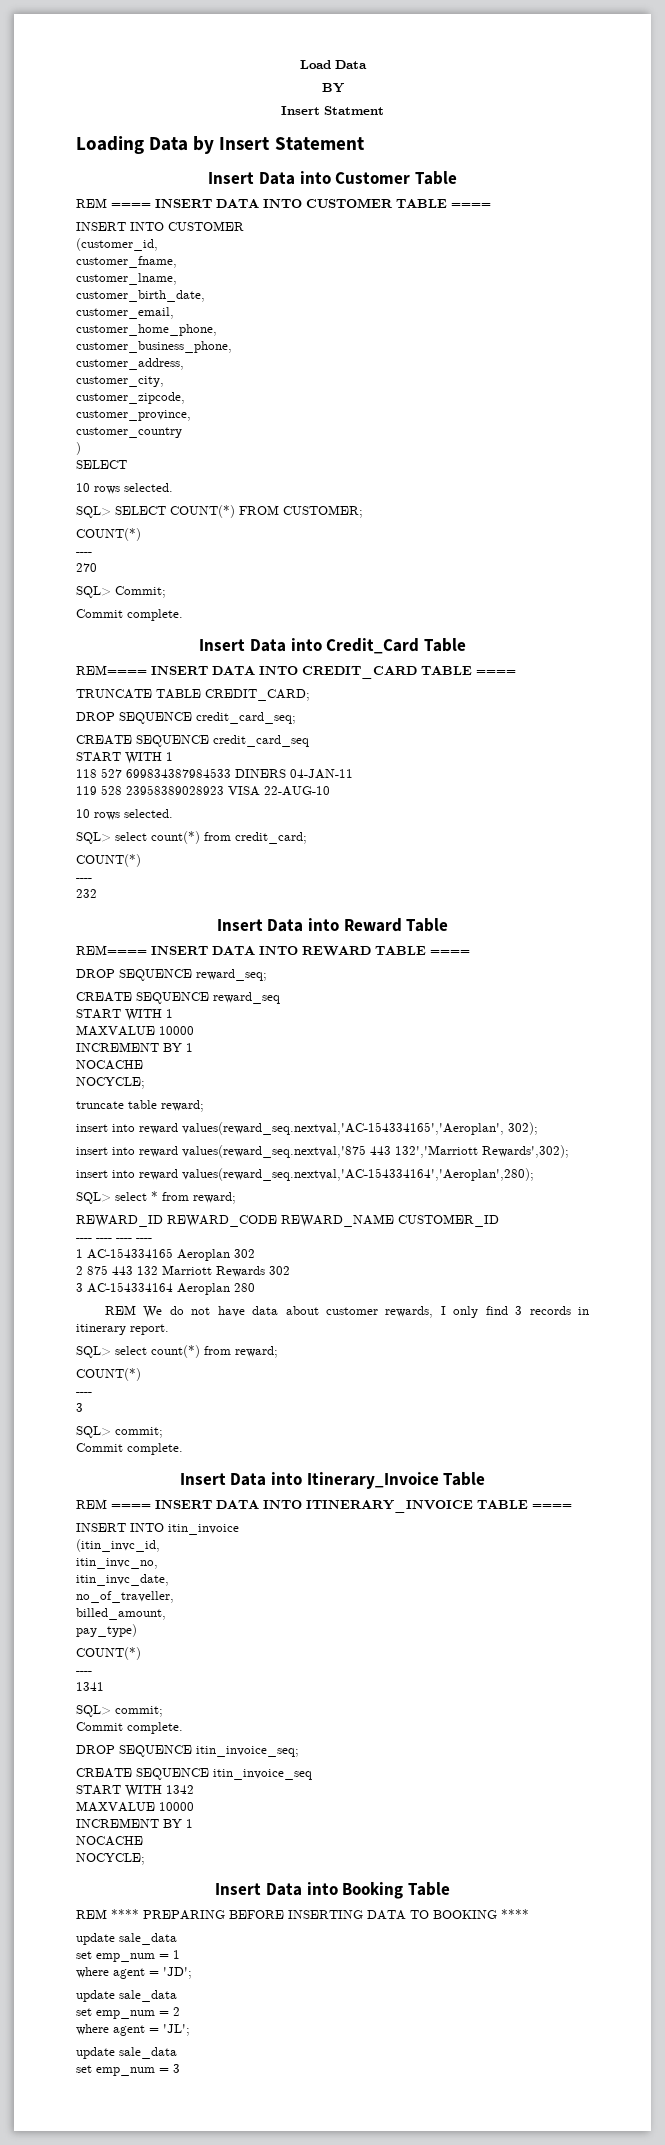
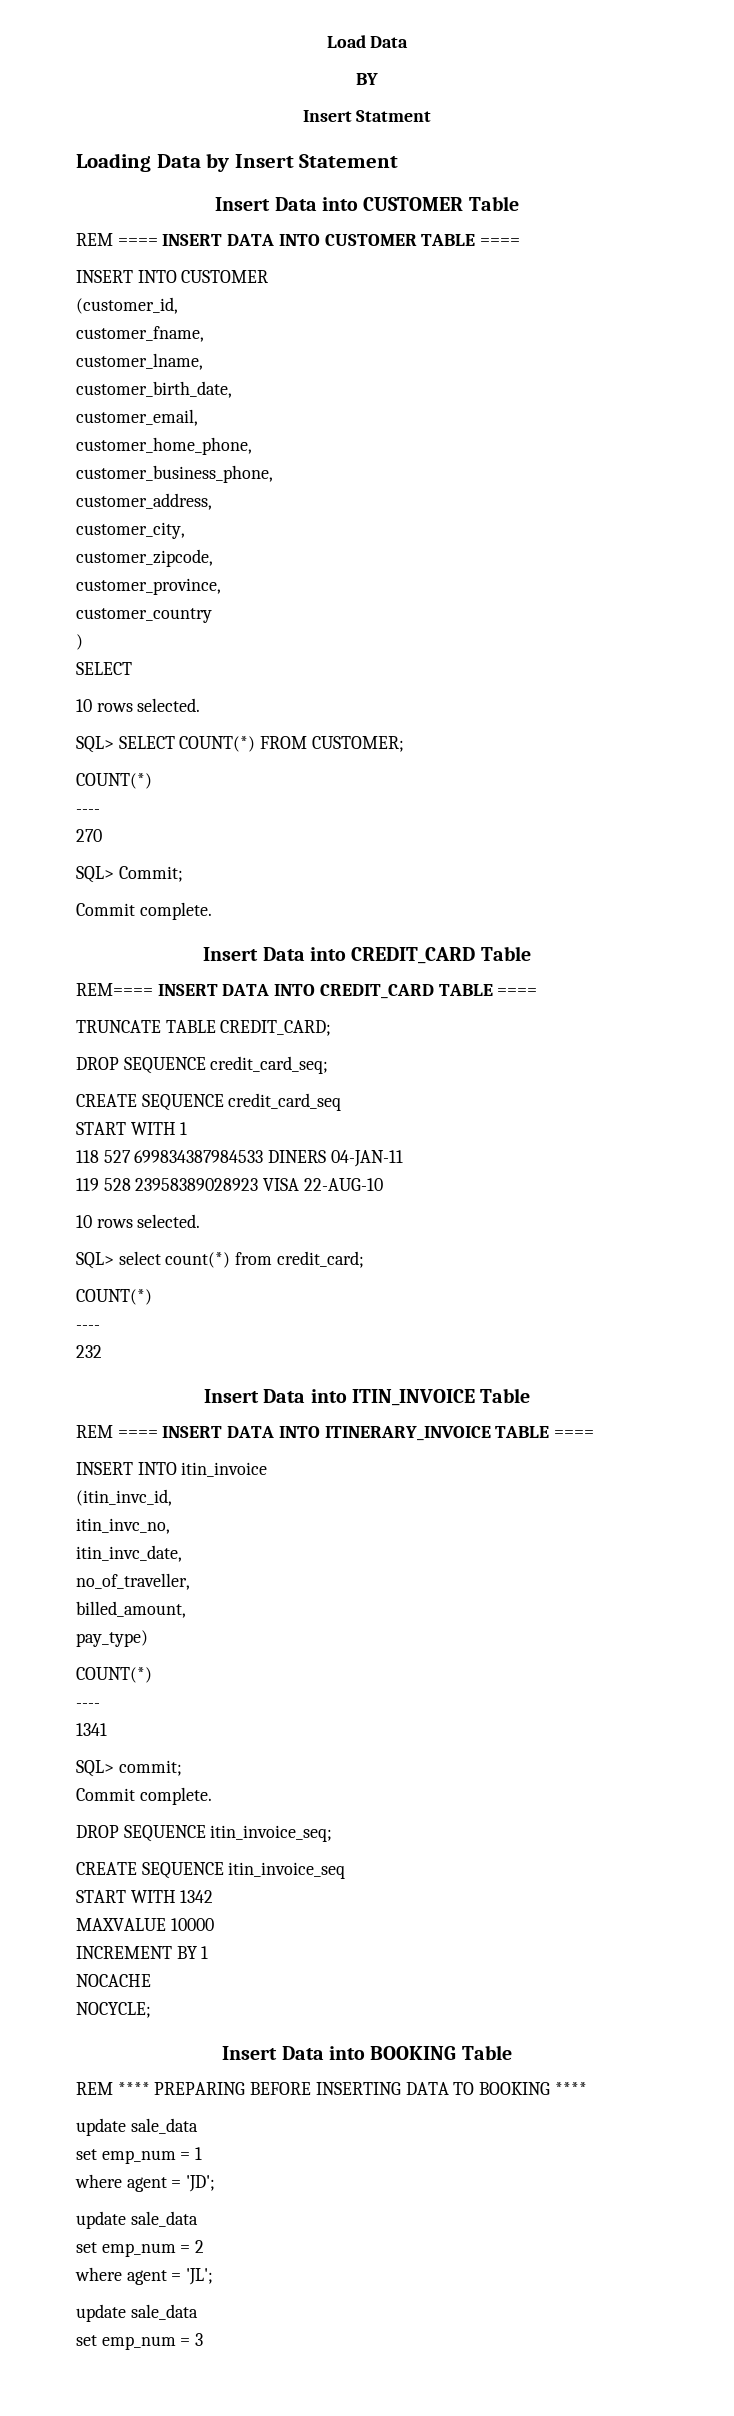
[335,172,411,184] Customer -> [363,197,464,211] CUSTOMER
[326,638,420,654] Credit_Card -> [351,947,476,964] CREDIT_CARD
[343,918,449,932] [76,945,470,956] [76,969,267,981] [76,992,280,1004] [76,1009,173,1021] [76,1025,194,1036] [76,1042,193,1052] [76,1060,143,1070] [76,1077,145,1089] [76,1100,204,1112] [76,1122,538,1135] [76,1145,569,1158] [76,1168,534,1181] [76,1191,236,1204] [76,1214,499,1227] [76,1238,152,1241] [76,1248,255,1261] [76,1265,290,1277] [76,1282,255,1295] [105,1305,589,1318] [76,1324,169,1335] [76,1345,278,1358] [76,1368,141,1381] [76,1392,92,1395] [76,1403,83,1412] [76,1426,163,1438] [76,1443,183,1455] [179,1472,439,1489] Reward Table // REM==== INSERT DATA INTO REWARD TABLE ==== // DROP SEQUENCE reward_seq; // CREATE SEQUENCE reward_seq // START WITH 1 // MAXVALUE 10000 // INCREMENT BY 1 // NOCACHE // NOCYCLE; // truncate table reward; // insert into reward values(reward_seq.nextval,'AC-154334165','Aeroplan', 302); // insert into reward values(reward_seq.nextval,'875 443 132','Marriott Rewards',302); // insert into reward values(reward_seq.nextval,'AC-154334164','Aeroplan',280); // SQL> select * from reward; // REWARD_ID REWARD_CODE REWARD_NAME CUSTOMER_ID // ---- ---- ---- ---- // 1 AC-154334165 Aeroplan 302 // 2 875 443 132 Marriott Rewards 302 // 3 AC-154334164 Aeroplan 280 // REM We do not have data about customer rewards, I only find 3 records in itinerary report. // SQL> select count(*) from reward; // COUNT(*) // ---- // 3 // SQL> commit; // Commit complete. // Insert Data into Itinerary_Invoice -> [351,1389,475,1406] ITIN_INVOICE
[342,1882,404,1899] Booking -> [370,2046,457,2060] BOOKING

